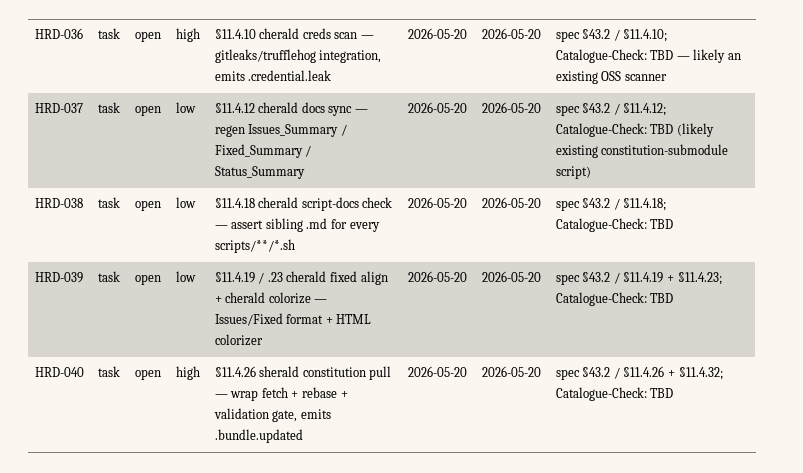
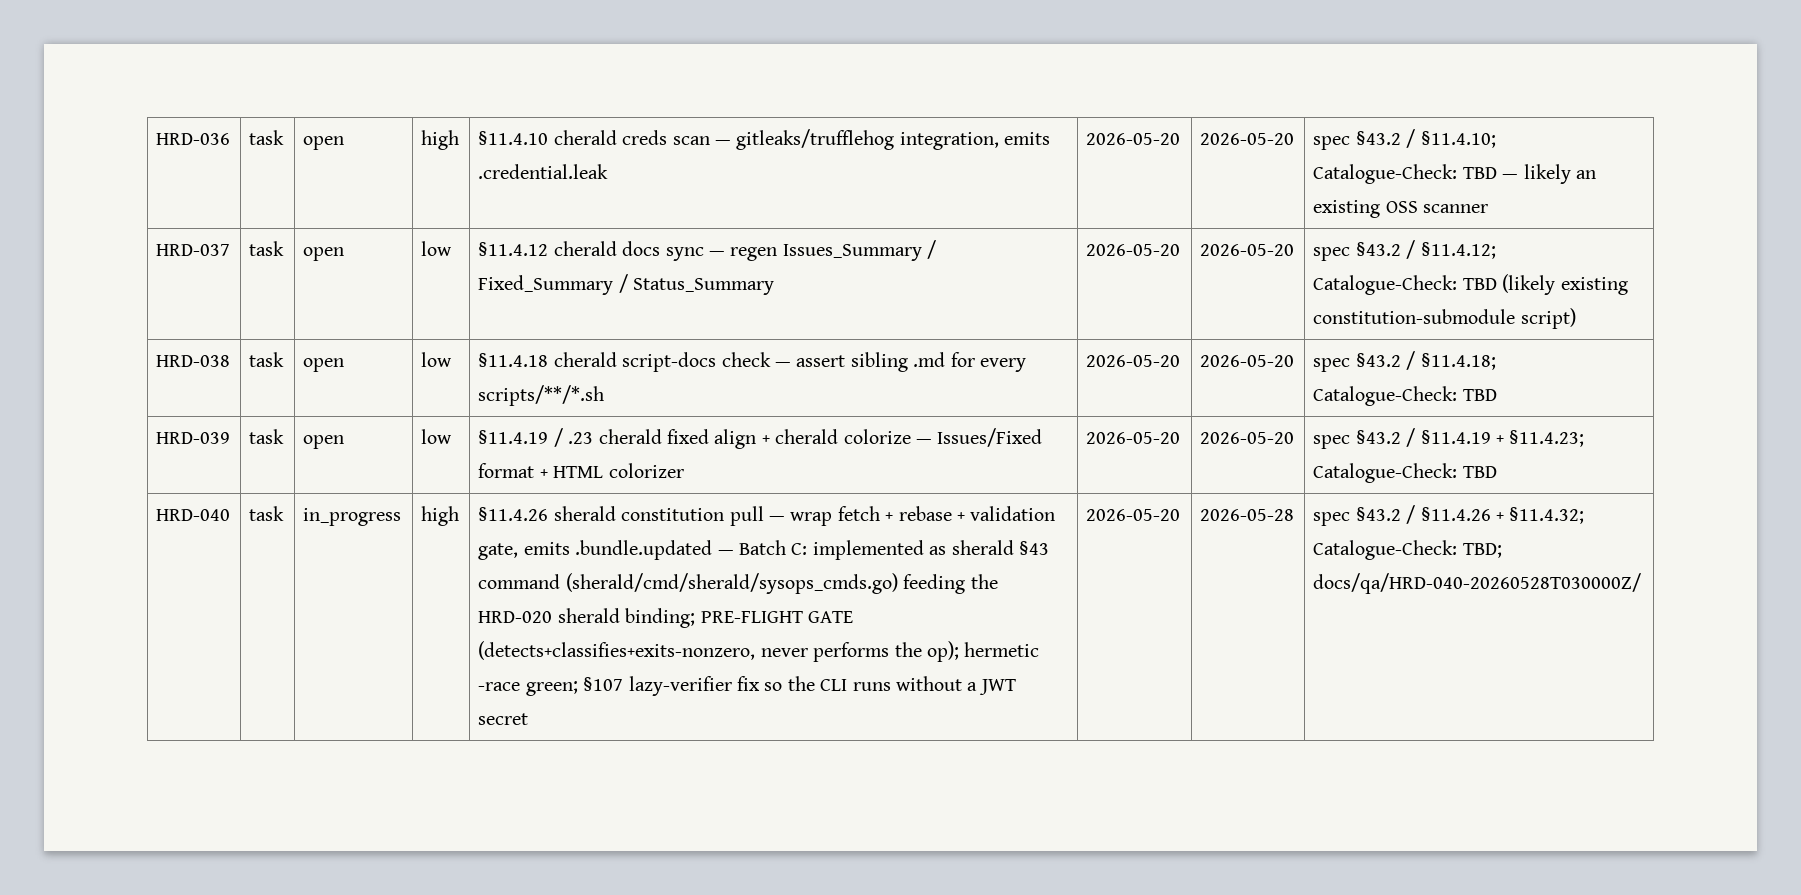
[134,369,161,380] open -> [303,508,402,526] in_progress
[407,366,467,377] [481,366,541,377] | 2026-05-20 | 2026-05-20 -> [717,540,1049,560] [478,573,998,594] [478,608,853,628] [478,641,1040,662] [478,676,1016,696] [478,713,529,725] [1086,509,1181,521] [1200,509,1295,521] — Batch C: implemented as sherald §43 command (sherald/cmd/sherald/sysops_cmds.go) feeding the HRD-020 sherald binding; PRE-FLIGHT GATE (detects+classifies+exits-nonzero, never performs the op); hermetic -race green; §107 lazy-verifier fix so the CLI runs without a JWT secret | 2026-05-20 | 2026-05-28
[650,388,674,398] TBD -> [1462,543,1502,558] [1313,573,1642,594] TBD; docs/qa/HRD-040-20260528T030000Z/

